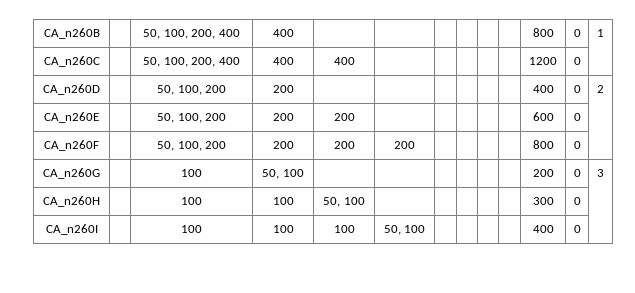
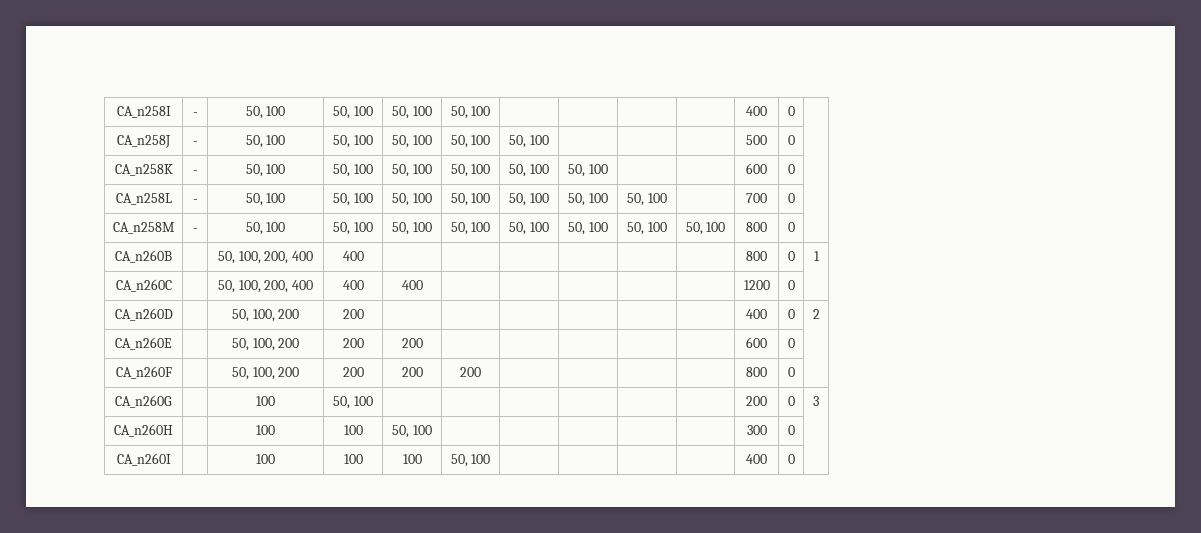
(43, 33) none -> [116,106,171,118] [192,112,198,116] [245,106,286,119] [333,106,373,119] [392,106,432,119] [450,106,491,119] [746,106,767,116] [787,106,795,116] [117,135,171,148] [192,141,198,145] [245,135,286,148] [333,135,373,148] [392,135,432,148] [450,135,491,148] [509,135,549,148] [746,135,767,145] [787,135,795,145] [114,164,173,176] [192,170,198,174] [245,164,286,177] [333,164,373,177] [392,164,432,177] [450,164,491,177] [509,164,549,177] [568,164,608,177] [746,163,767,174] [787,164,795,174] [115,193,172,205] [192,199,198,203] [245,193,286,206] [333,193,373,206] [392,193,432,206] [450,193,491,206] [509,193,549,206] [568,193,608,206] [627,193,667,206] [746,193,767,203] [787,193,795,203] [113,222,175,234] [192,228,198,232] [245,222,286,235] [333,222,373,235] [392,222,432,235] [450,222,491,235] [509,222,549,235] [568,222,608,235] [627,222,667,235] [685,222,726,235] [746,222,767,232] [787,222,795,232] CA_n258I | - | 50, 100 | 50, 100 | 50, 100 | 50, 100 | | | | | 400 | 0 | // CA_n258J | - | 50, 100 | 50, 100 | 50, 100 | 50, 100 | 50, 100 | | | | 500 | 0 | // CA_n258K | - | 50, 100 | 50, 100 | 50, 100 | 50, 100 | 50, 100 | 50, 100 | | | 600 | 0 | // CA_n258L | - | 50, 100 | 50, 100 | 50, 100 | 50, 100 | 50, 100 | 50, 100 | 50, 100 | | 700 | 0 | // CA_n258M | - | 50, 100 | 50, 100 | 50, 100 | 50, 100 | 50, 100 | 50, 100 | 50, 100 | 50, 100 | 800 | 0 | //

